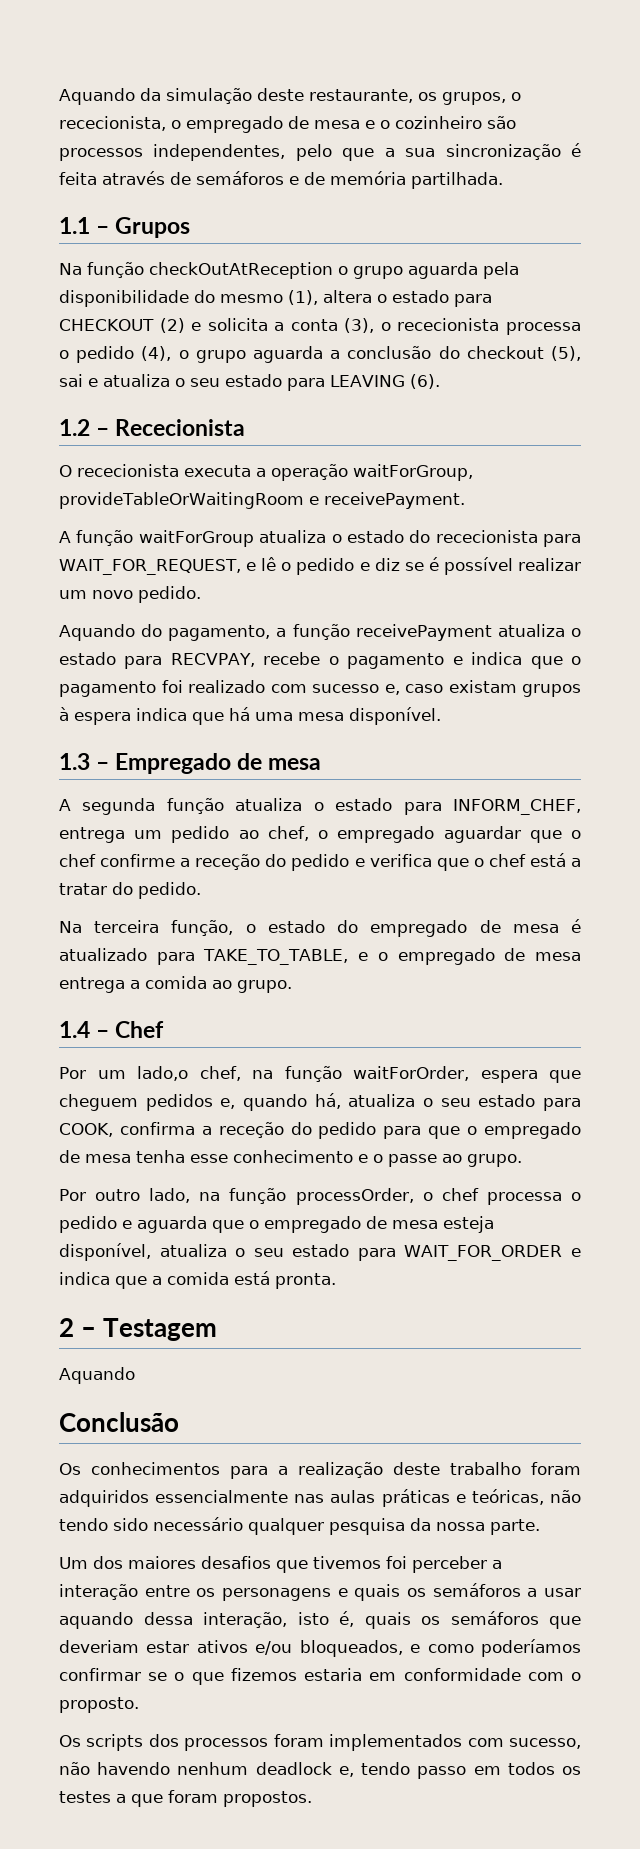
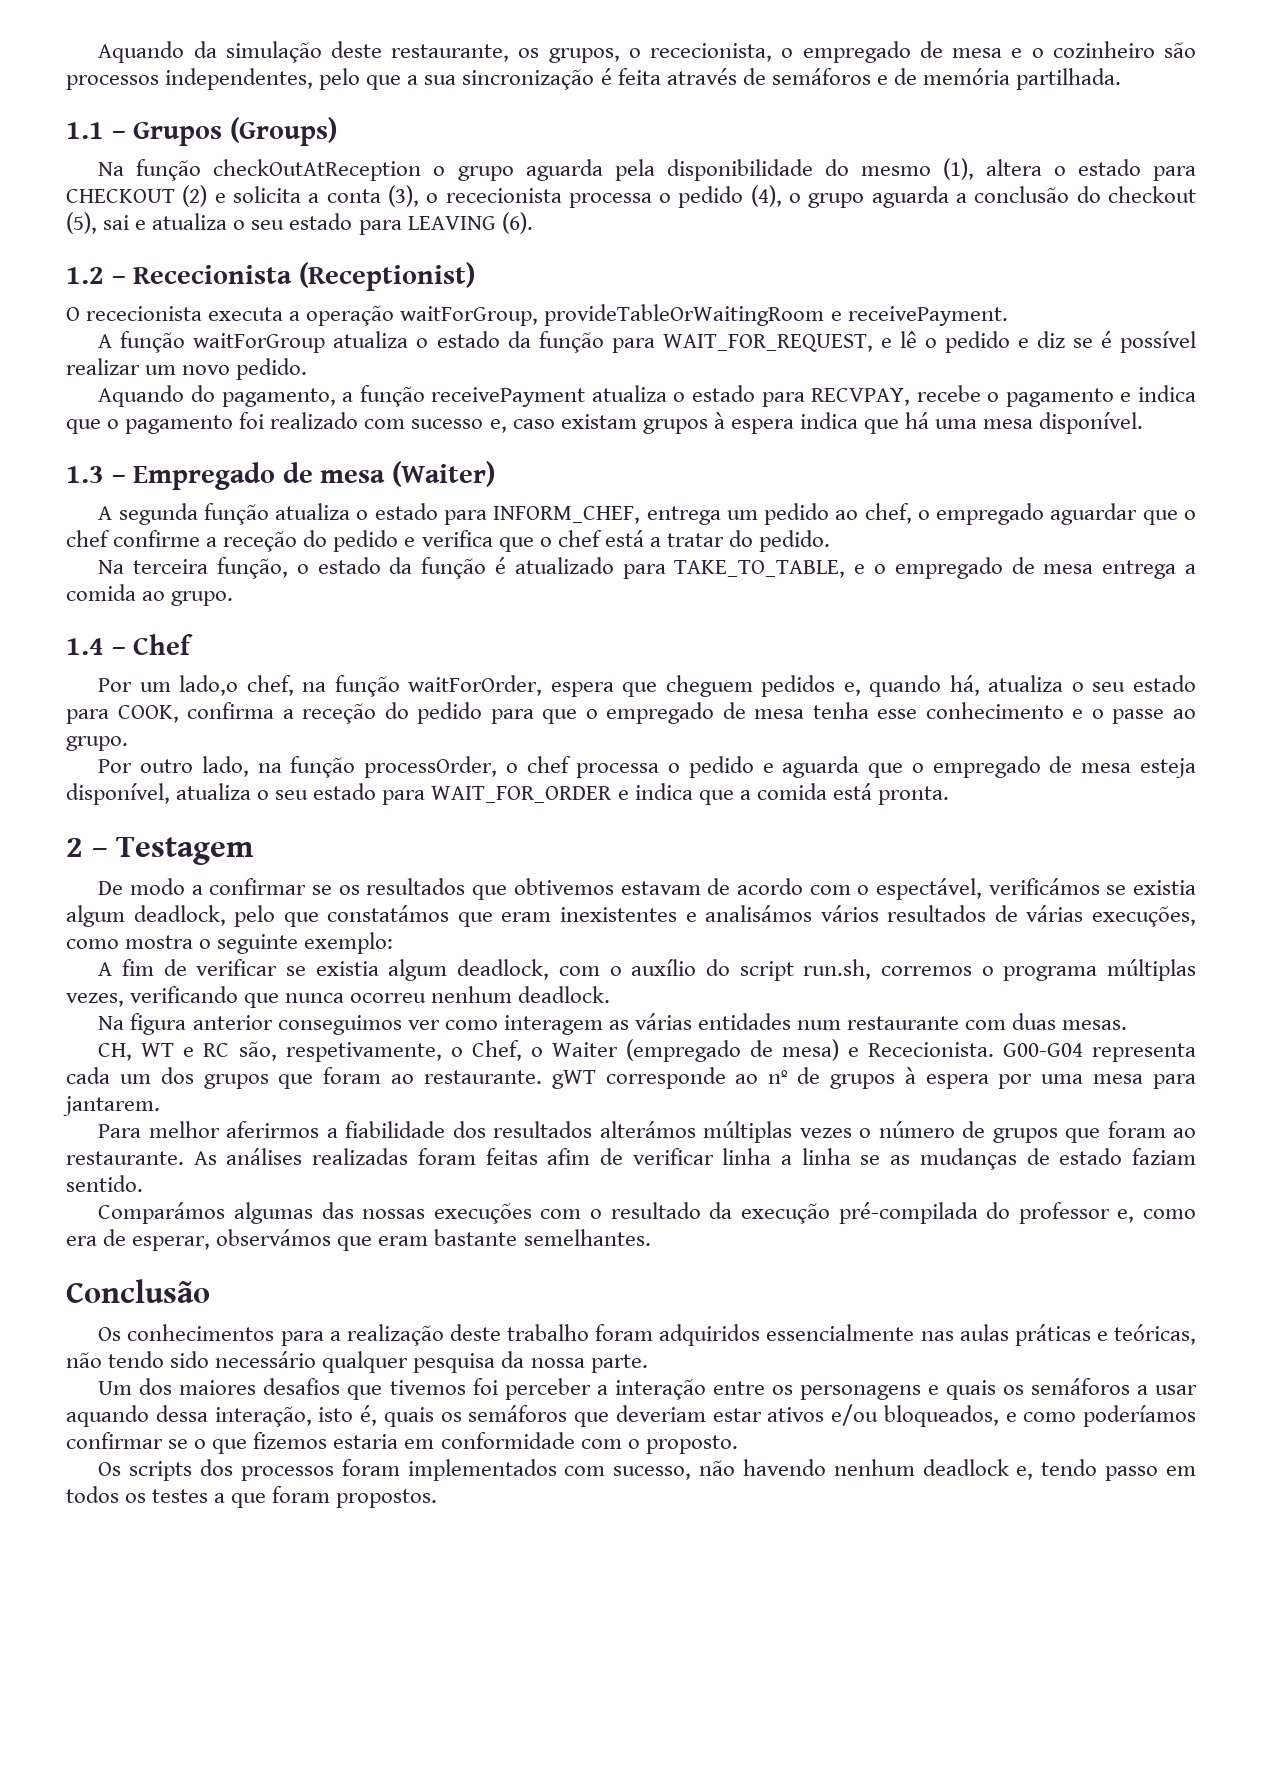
(191, 227) none -> [229,117,337,146] (Groups)
(246, 427) none -> [298,262,475,291] (Receptionist)
[409,530,538,543] do rececionista -> [507,331,604,353] da função
(322, 764) none -> [391,461,495,487] (Waiter)
[337,920,559,937] do empregado de mesa -> [389,557,487,579] da função
[59,1367,135,1384] Aquando -> [98,878,1196,900] [66,905,1196,927] [66,932,394,954] [98,959,1196,981] [66,986,611,1008] [98,1013,1128,1035] [98,1039,1196,1062] [66,1067,1197,1089] [63,1096,160,1116] [98,1121,1196,1143] [66,1148,1197,1170] [66,1175,143,1192] [98,1202,1196,1224] [66,1229,651,1251] De modo a confirmar se os resultados que obtivemos estavam de acordo com o espectável, verificámos se existia algum deadlock, pelo que constatámos que eram inexistentes e analisámos vários resultados de várias execuções, como mostra o seguinte exemplo: // A fim de verificar se existia algum deadlock, com o auxílio do script run.sh, corremos o programa múltiplas vezes, verificando que nunca ocorreu nenhum deadlock. // Na figura anterior conseguimos ver como interagem as várias entidades num restaurante com duas mesas. // CH, WT e RC são, respetivamente, o Chef, o Waiter (empregado de mesa) e Rececionista. G00-G04 representa cada um dos grupos que foram ao restaurante. gWT corresponde ao nº de grupos à espera por uma mesa para jantarem. // Para melhor aferirmos a fiabilidade dos resultados alterámos múltiplas vezes o número de grupos que foram ao restaurante. As análises realizadas foram feitas afim de verificar linha a linha se as mudanças de estado faziam sentido. // Comparámos algumas das nossas execuções com o resultado da execução pré-compilada do professor e, como era de esperar, observámos que eram bastante semelhantes.

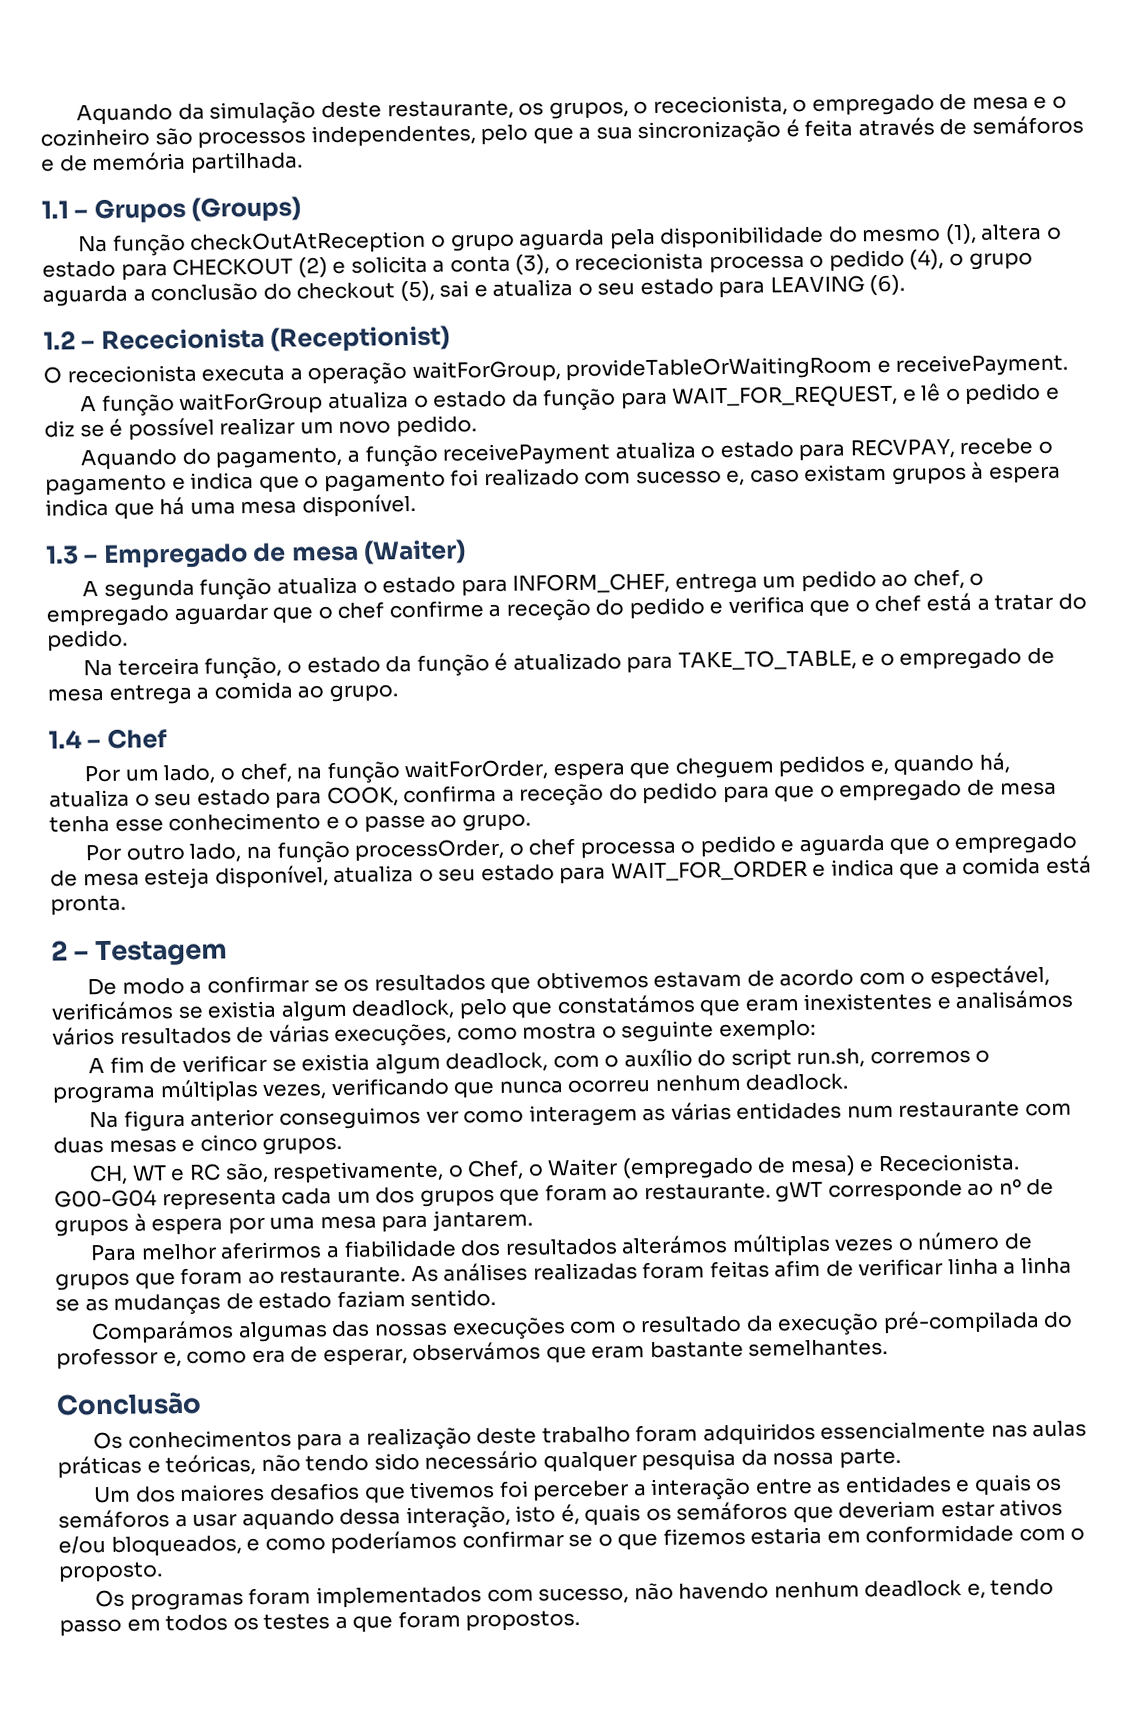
[179,675,239,696] lado,o -> [163,764,236,785] lado, o
[1062,1020,1128,1030] mesas. -> [108,1134,343,1155] mesas e cinco grupos.
[771,1385,921,1400] os personagens -> [816,1475,952,1494] as entidades
[129,1459,334,1481] scripts dos processos -> [129,1592,244,1611] programas

